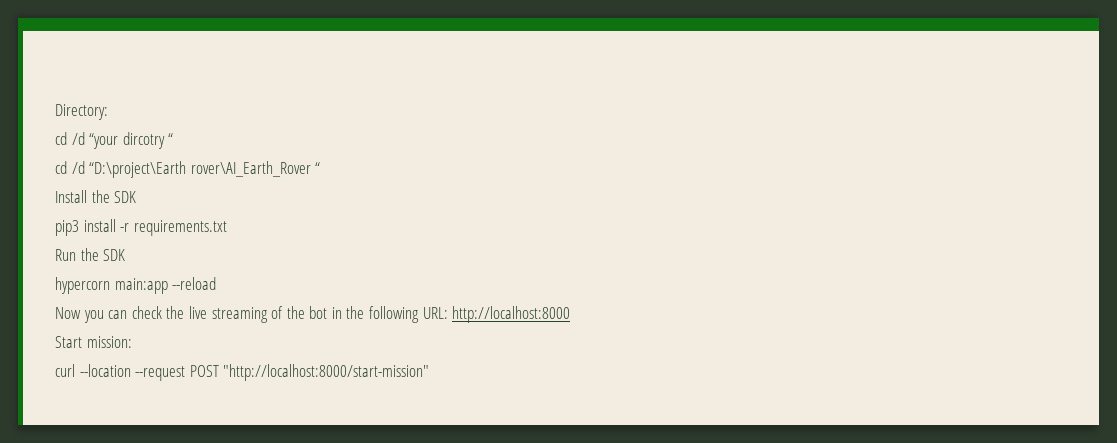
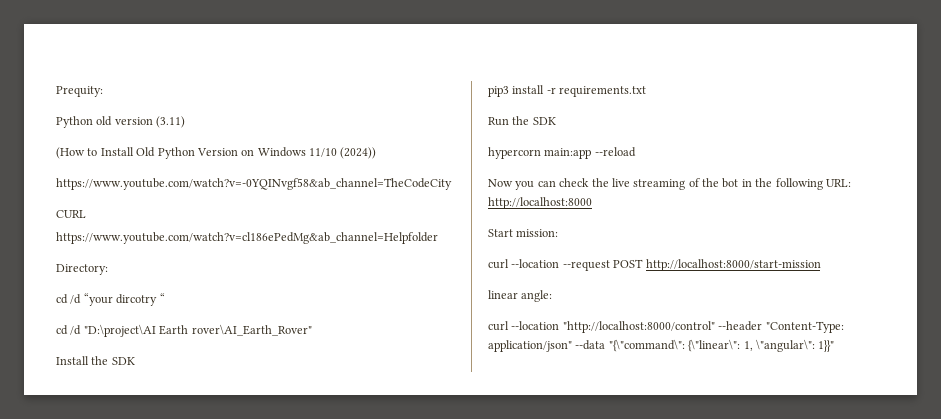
(55, 112) none -> [56,86,103,97] [56,116,186,128] [56,147,377,159] [56,178,452,190] [56,210,86,218] [56,232,438,244] Prequity: // Python old version (3.11) // (How to Install Old Python Version on Windows 11/10 (2024)) // https://www.youtube.com/watch?v=-0YQINvgf58&ab_channel=TheCodeCity // CURL // https://www.youtube.com/watch?v=cl186ePedMg&ab_channel=Helpfolder //
[89,161,321,178] “D:\project\Earth rover\AI_Earth_Rover “ -> [83,324,312,337] "D:\project\AI Earth rover\AI_Earth_Rover"
[223,364,430,381] "http://localhost:8000/start-mission" -> [645,259,821,271] [488,290,553,302] [488,321,844,333] [488,339,835,352] http://localhost:8000/start-mission // linear angle: // curl --location "http://localhost:8000/control" --header "Content-Type: application/json" --data "{\"command\": {\"linear\": 1, \"angular\": 1}}"

